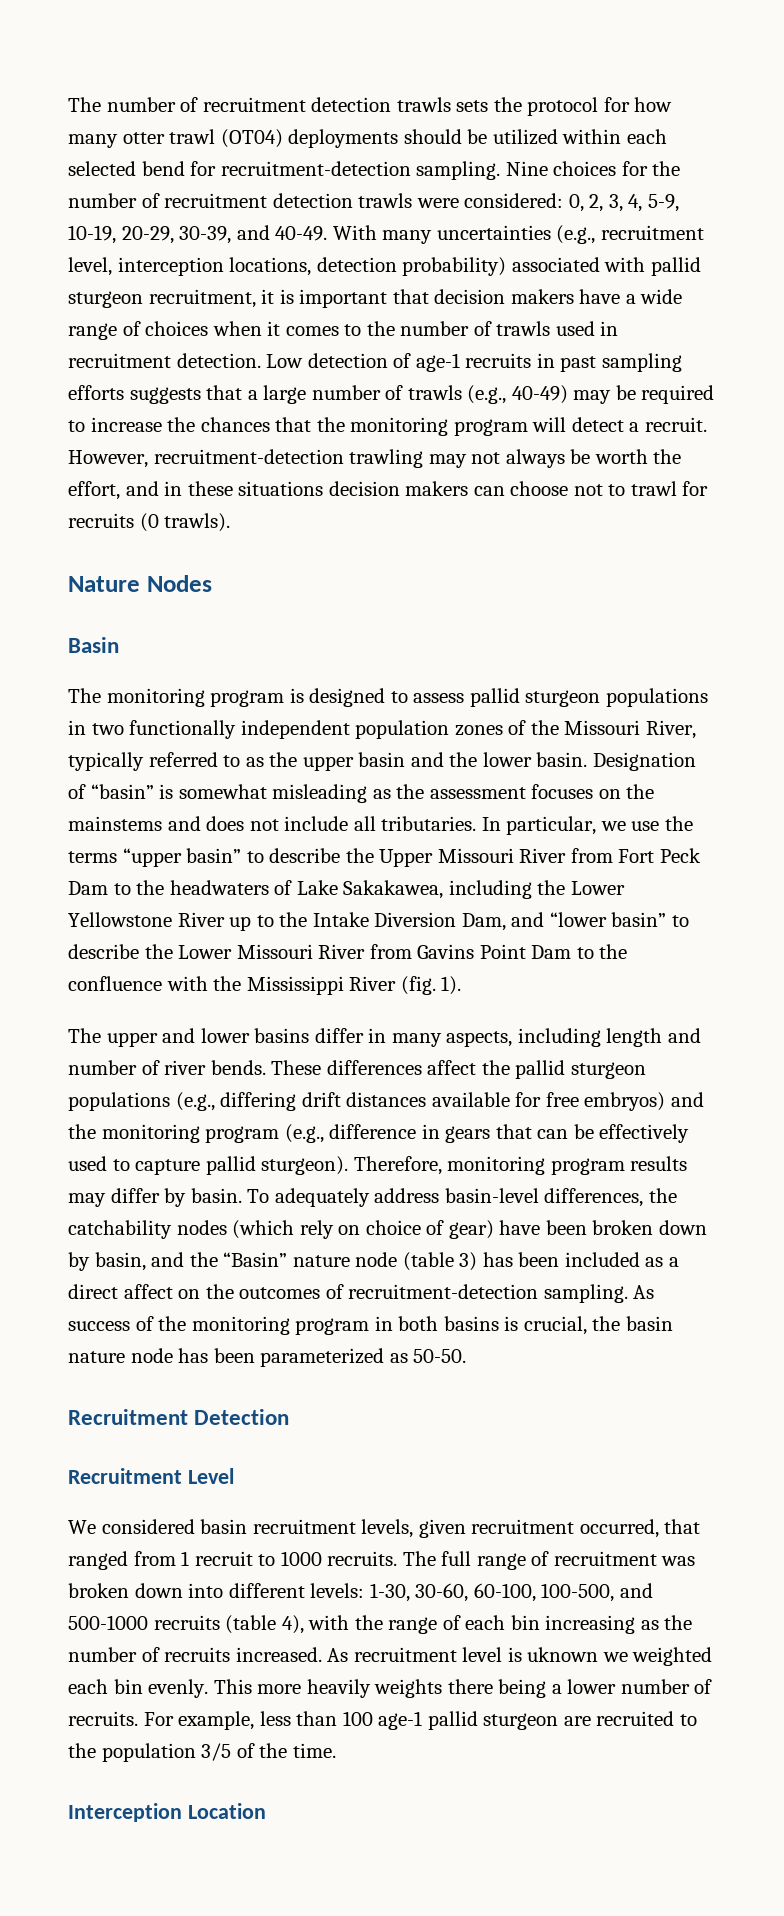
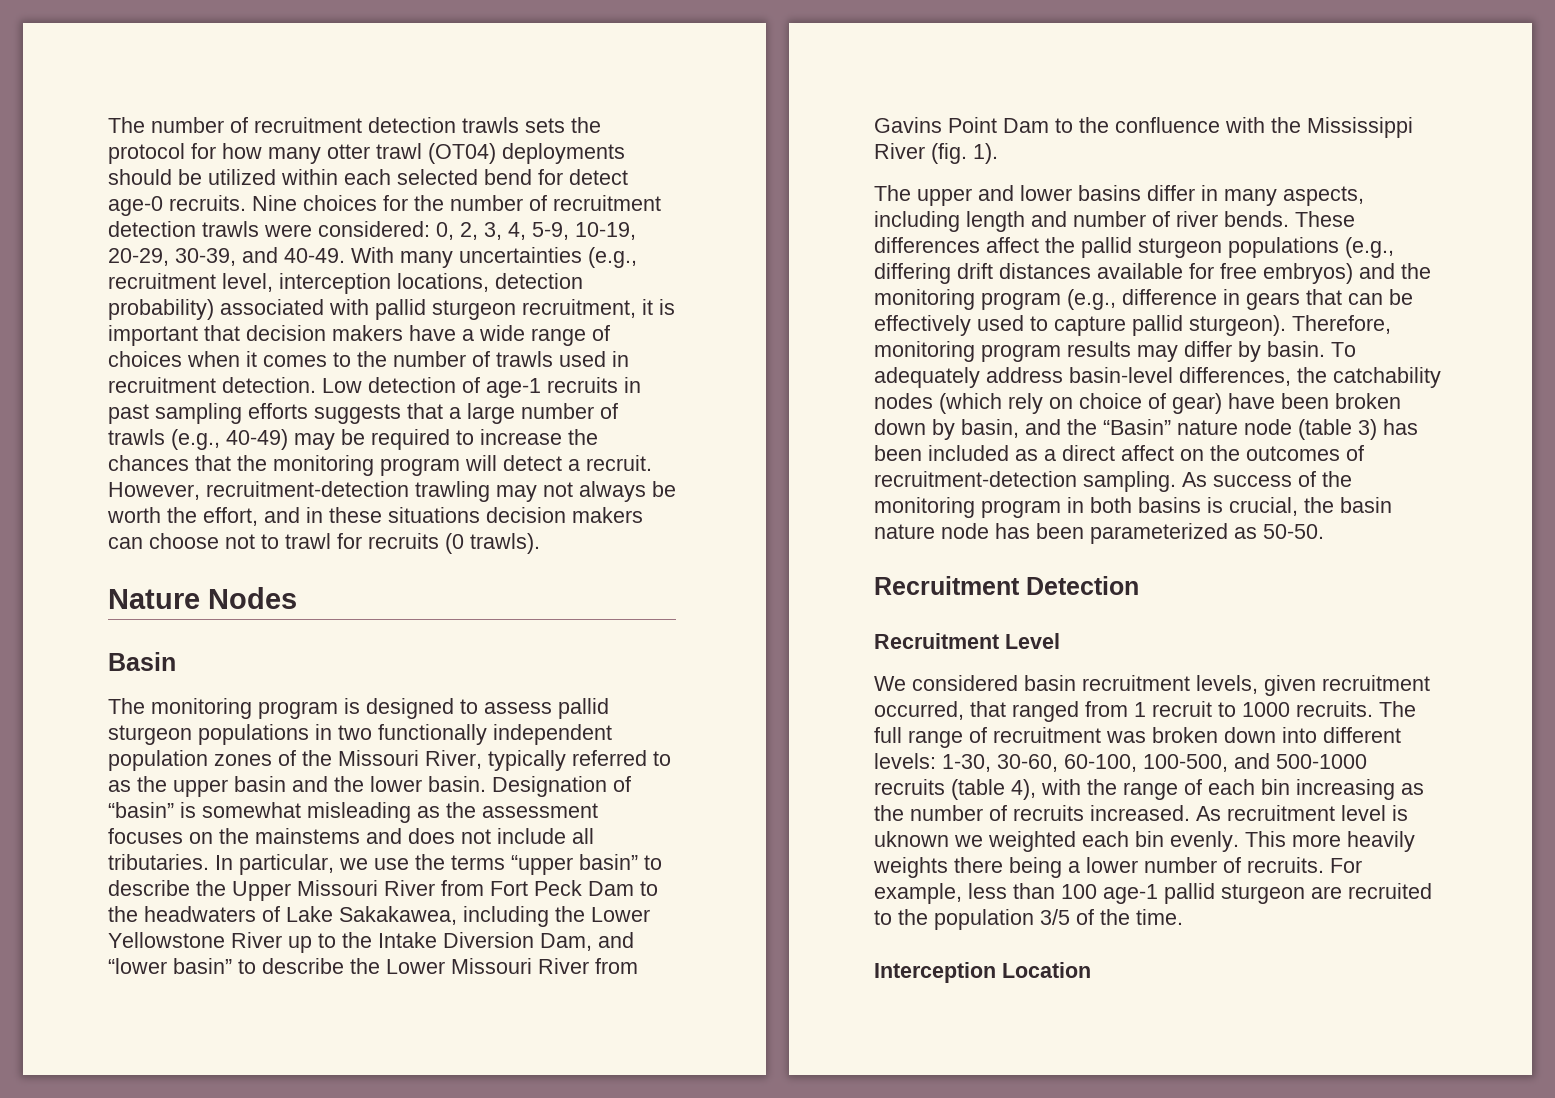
[220,161,501,180] recruitment-detection sampling. -> [569,169,628,185] [108,195,246,216] detect age-0 recruits.

